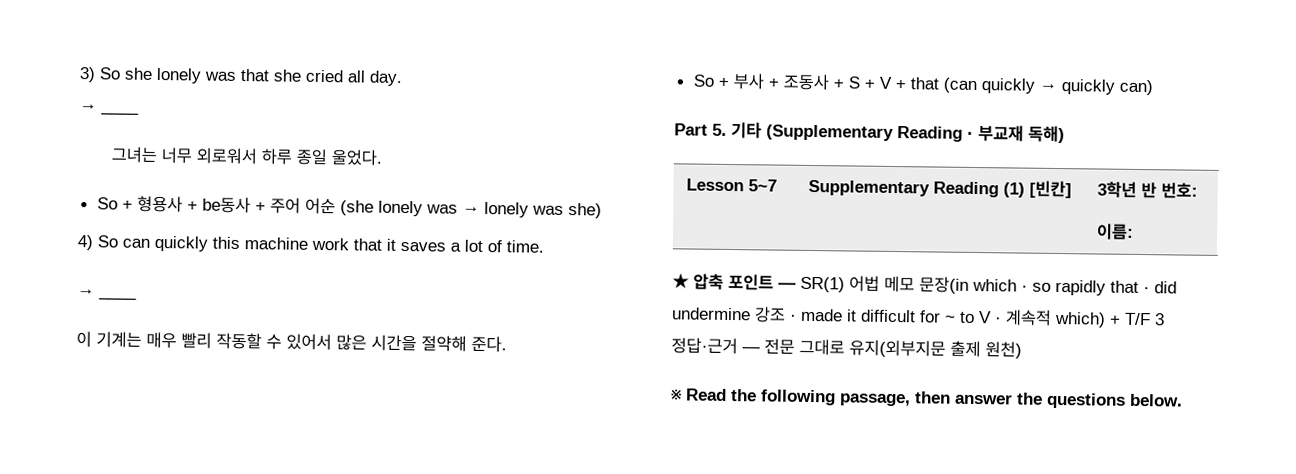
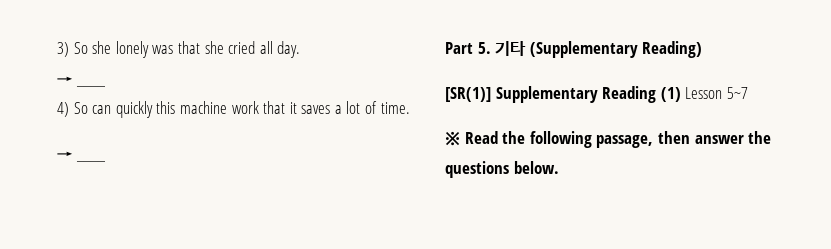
[111,146,384,166] [96,195,602,219] // 그녀는 너무 외로워서 하루 종일 울었다. // So + 형용사 + be동사 + 주어 어순 (she lonely was → lonely was she) -> (106, 85) none
[76,331,507,353] [692,73,1153,96] [674,122,1065,144] [686,178,777,192] [807,179,1072,199] [1097,181,1199,199] [1097,223,1135,240] [672,272,1177,296] [671,306,1165,328] [671,337,1022,359] 이 기계는 매우 빨리 작동할 수 있어서 많은 시간을 절약해 준다. // So + 부사 + 조동사 + S + V + that (can quickly → quickly can) // Part 5. 기타 (Supplementary Reading · 부교재 독해) // Lesson 5~7 | Supplementary Reading (1) [빈칸] | 3학년 반 번호: // 이름: // ★ 압축 포인트 — SR(1) 어법 메모 문장(in which · so rapidly that · did undermine 강조 · made it difficult for ~ to V · 계속적 which) + T/F 3 정답·근거 — 전문 그대로 유지(외부지문 출제 원천) -> [445,41,703,58] [445,86,748,103] Part 5. 기타 (Supplementary Reading) // [SR(1)] Supplementary Reading (1) Lesson 5~7

